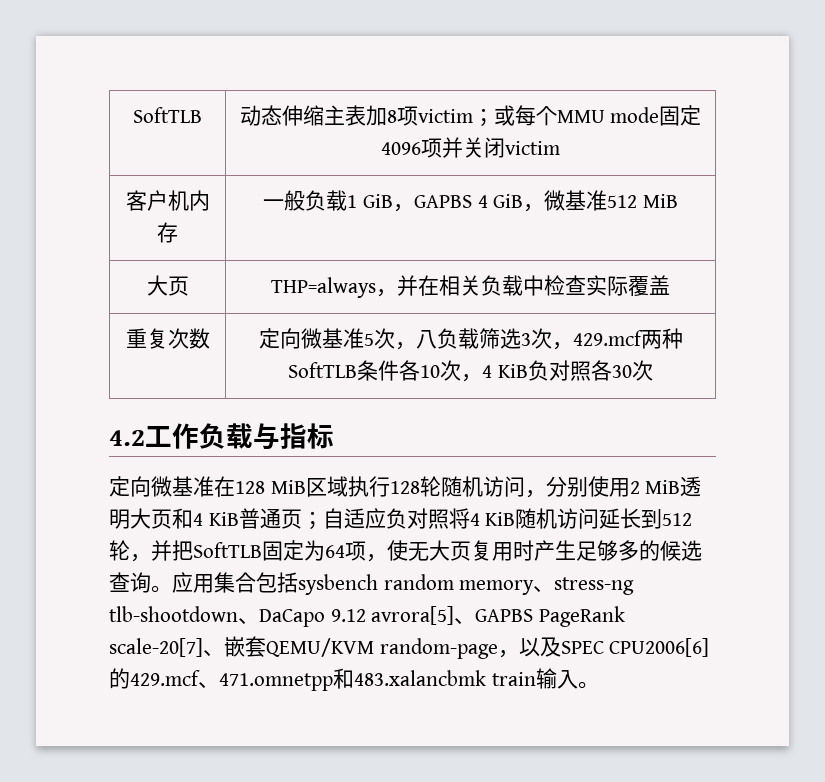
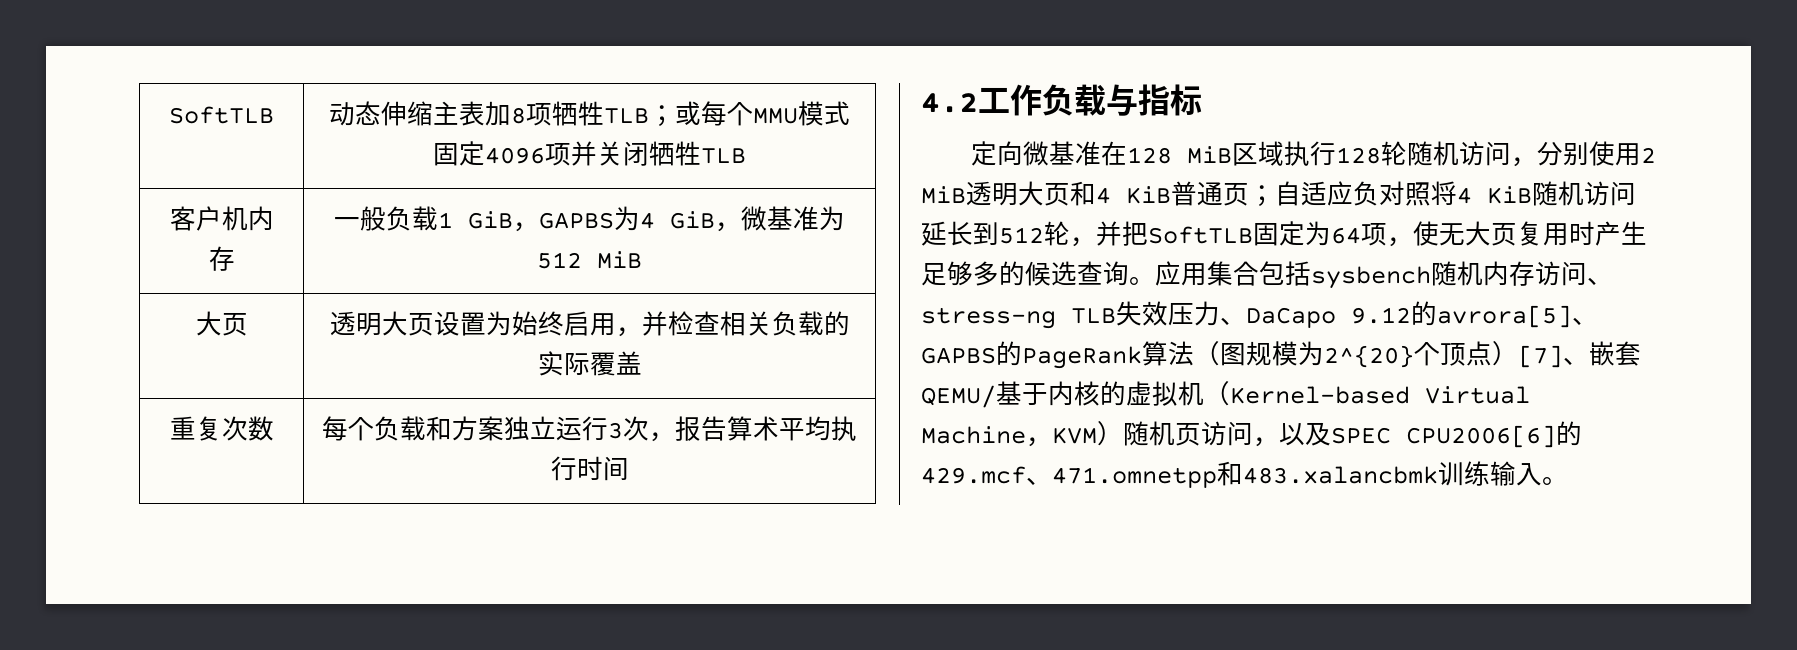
[417,109,473,123] victim -> [552,101,649,126] 牺牲TLB
[610,107,660,123] mode -> [798,101,850,126] 模式
[504,141,560,155] victim -> [649,141,746,166] 牺牲TLB
(472, 201) none -> [614,206,640,231] 为
(608, 200) none -> [819,206,845,231] 为
[271,275,439,298] THP=always，并在 -> [329,311,720,337] 透明大页设置为始终启用，并检查
[523,275,586,296] 中检查 -> [823,311,850,336] 的
[258,328,683,350] [288,360,653,382] 定向微基准5次，八负载筛选3次，429.mcf两种SoftTLB条件各10次，4 KiB负对照各30次 -> [322,416,857,442] [550,456,629,481] 每个负载和方案独立运行3次，报告算术平均执行时间
[383,574,635,595] [109,606,238,622] random memory、stress-ng tlb-shootdown -> [1431,261,1613,286] [921,301,1220,329] 随机内存访问、stress-ng TLB失效压力
(366, 615) none -> [1411,301,1437,326] 的
[539,606,626,627] [109,636,498,659] PageRank scale-20[7]、嵌套QEMU/KVM random-page -> [996,341,1641,369] [921,381,1530,408] [921,421,1253,447] 的PageRank算法（图规模为2^{20}个顶点）[7]、嵌套QEMU/基于内核的虚拟机（Kernel-based Virtual Machine，KVM）随机页访问
[491,672,536,686] train -> [1438,461,1490,486] 训练

